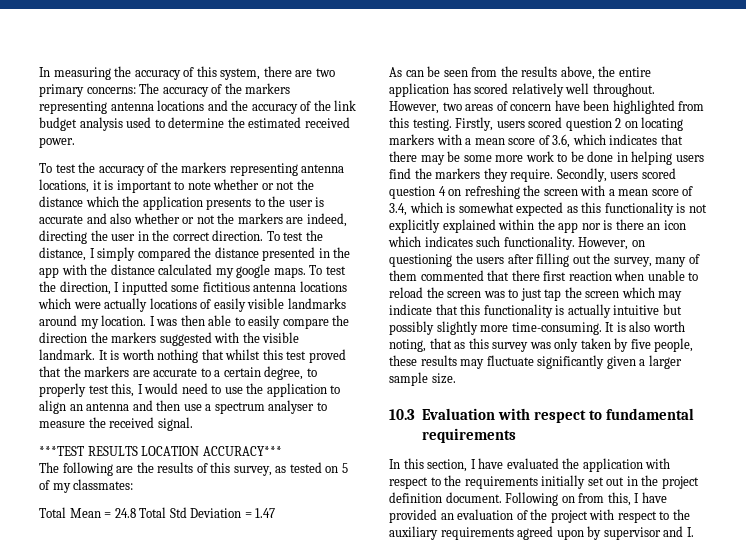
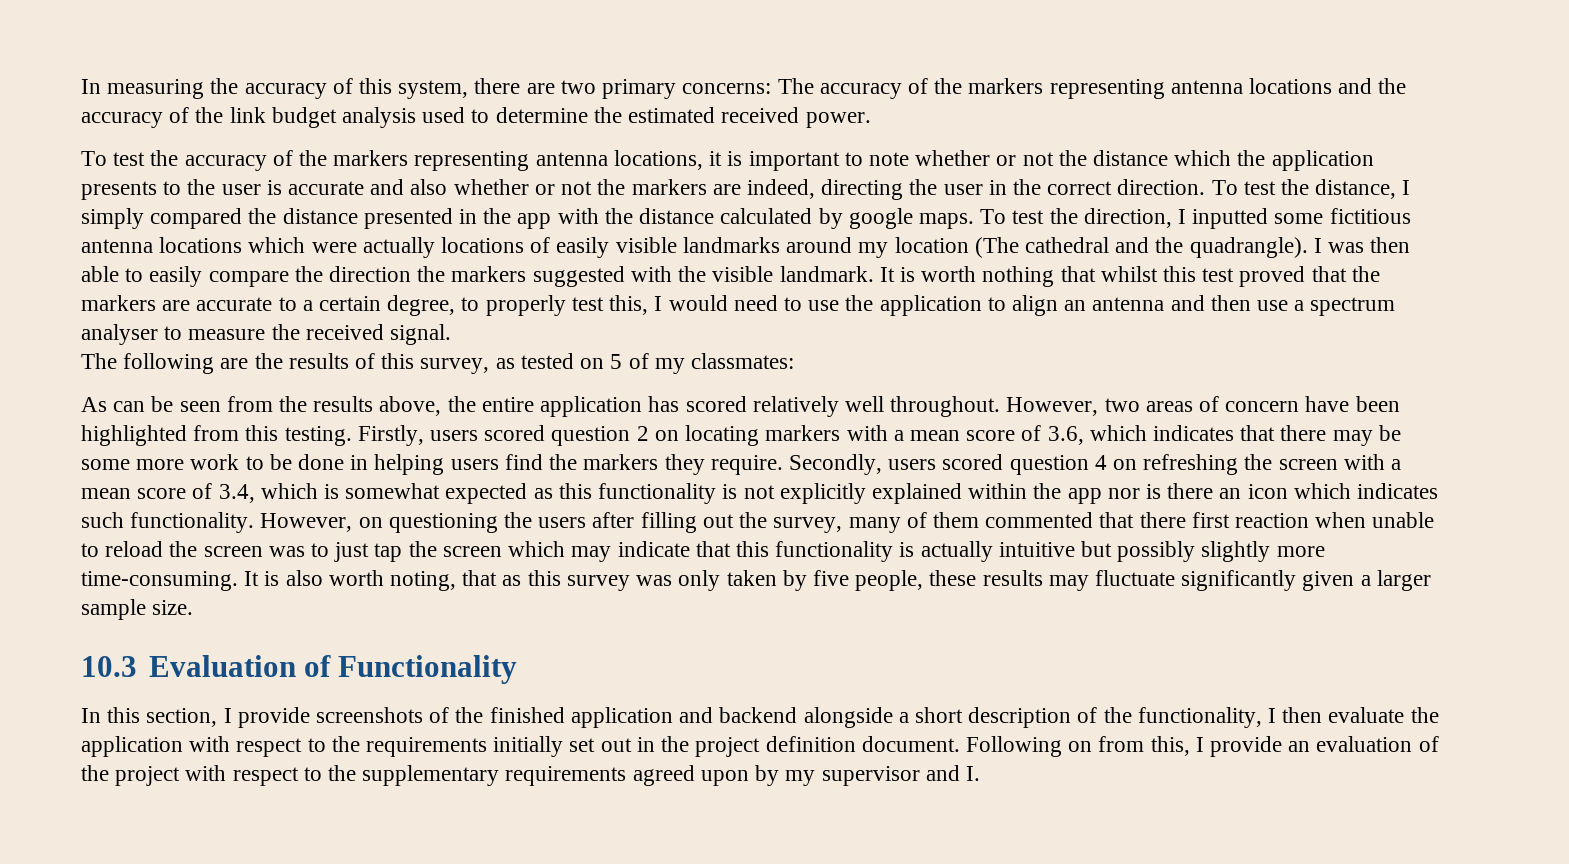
[215,268,234,278] my -> [818,208,843,229] by
[101,315,147,326] location. -> [894,237,1308,258] location (The cathedral and the quadrangle).
[39,446,282,456] // ***TEST RESULTS LOCATION ACCURACY*** -> (452, 334) none
[39,507,276,518] // Total Mean = 24.8 Total Std Deviation = 1.47 -> (794, 361) none
[497,408,694,423] [421,428,516,443] with respect to fundamental requirements -> [303,655,518,684] of Functionality
[478,458,559,469] have evaluated -> [237,707,1405,728] provide screenshots of the finished application and backend alongside a short description of the functionality, I then evaluate
[641,492,667,503] [389,509,437,523] have provided -> [1209,736,1282,757] provide
[389,526,438,540] auxiliary -> [362,765,500,786] supplementary
(602, 533) none -> [785,770,816,786] my

